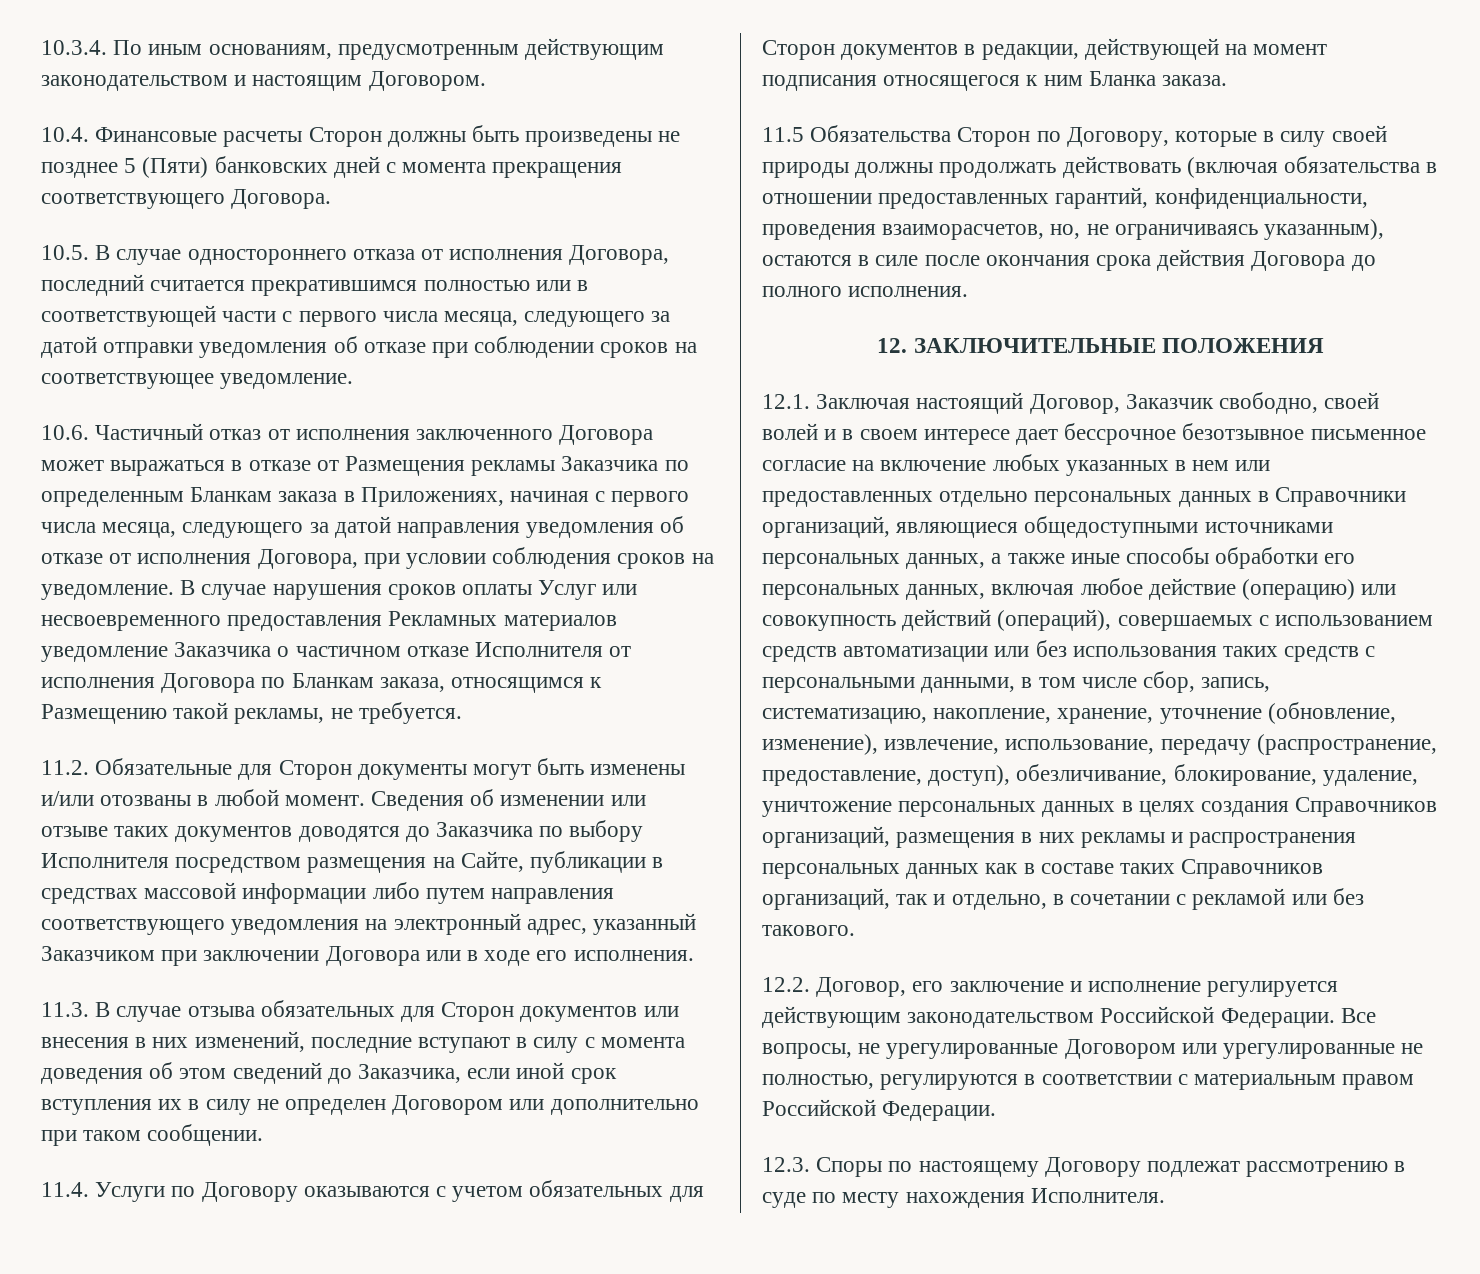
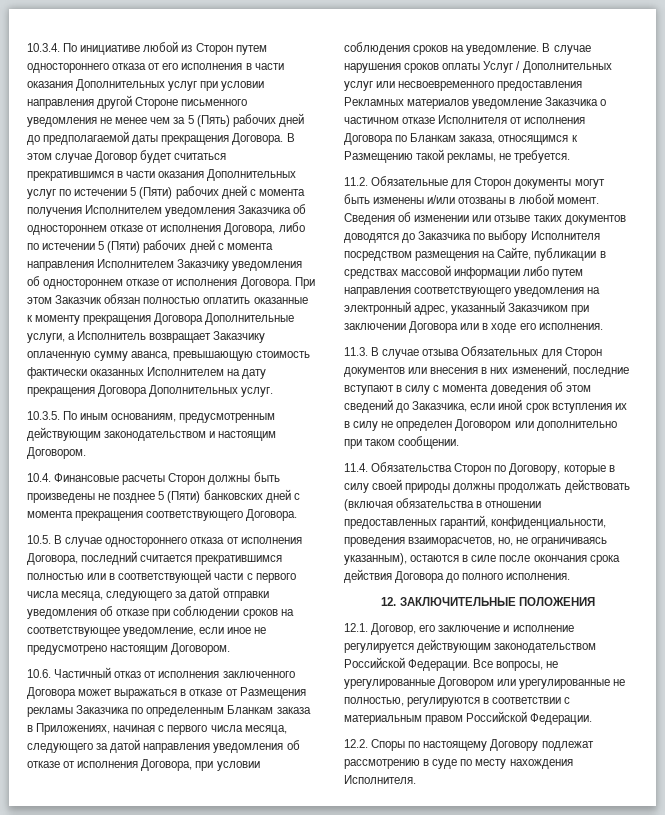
(143, 47) none -> [80,41,267,55] [27,63,284,73] [27,79,265,91] [27,95,248,109] [27,113,304,127] [27,131,295,145] [27,150,227,163] [27,169,297,181] [27,185,305,199] [27,204,307,217] [27,222,305,235] [27,239,273,253] [27,259,303,271] [27,276,315,289] [27,294,308,304] [27,313,295,325] [27,331,266,343] [27,351,311,361] [27,367,267,379] [27,385,274,397] [27,411,78,420] инициативе любой из Сторон путем одностороннего отказа от его исполнения в части оказания Дополнительных услуг при условии направления другой Стороне письменного уведомления не менее чем за 5 (Пять) рабочих дней до предполагаемой даты прекращения Договора. В этом случае Договор будет считаться прекратившимся в части оказания Дополнительных услуг по истечении 5 (Пяти) рабочих дней с момента получения Исполнителем уведомления Заказчика об одностороннем отказе от исполнения Договора, либо по истечении 5 (Пяти) рабочих дней с момента направления Исполнителем Заказчику уведомления об одностороннем отказе от исполнения Договора. При этом Заказчик обязан полностью оплатить оказанные к моменту прекращения Договора Дополнительные услуги, а Исполнитель возвращает Заказчику оплаченную сумму аванса, превышающую стоимость фактически оказанных Исполнителем на дату прекращения Договора Дополнительных услуг. // 10.3.5. По
[220,373,354,389] уведомление. -> [123,627,267,637] [27,643,231,655] уведомление, если иное не предусмотрено настоящим Договором.
(597, 590) none -> [516,61,612,73] [344,81,373,91] / Дополнительных услуг
[260,1000,395,1017] обязательных -> [461,346,539,356] Обязательных
[95,1180,704,1202] [762,38,1328,60] [762,71,1228,91] [762,127,804,142] Услуги по Договору оказываются с учетом обязательных для Сторон документов в редакции, действующей на момент подписания относящегося к ним Бланка заказа. // 11.5 -> (368, 467) none
[816,392,1380,414] [762,423,1426,445] [762,454,1271,476] [762,487,1407,507] [762,516,1333,538] [762,547,1356,569] [762,578,1397,600] [762,609,1434,631] [762,640,1376,662] [762,671,1271,693] [762,702,1396,724] [762,734,1437,755] [762,764,1418,786] [762,797,1438,817] [762,826,1357,848] [762,859,1324,879] [762,888,1364,910] [762,925,855,936] [762,977,810,992] Заключая настоящий Договор, Заказчик свободно, своей волей и в своем интересе дает бессрочное безотзывное письменное согласие на включение любых указанных в нем или предоставленных отдельно персональных данных в Справочники организаций, являющиеся общедоступными источниками персональных данных, а также иные способы обработки его персональных данных, включая любое действие (операцию) или совокупность действий (операций), совершаемых с использованием средств автоматизации или без использования таких средств с персональными данными, в том числе сбор, запись, систематизацию, накопление, хранение, уточнение (обновление, изменение), извлечение, использование, передачу (распространение, предоставление, доступ), обезличивание, блокирование, удаление, уничтожение персональных данных в целях создания Справочников организаций, размещения в них рекламы и распространения персональных данных как в составе таких Справочников организаций, так и отдельно, в сочетании с рекламой или без такового. // 12.2. -> (368, 627) none
[762,1157,810,1172] 12.3. -> [344,739,368,748] 12.2.

